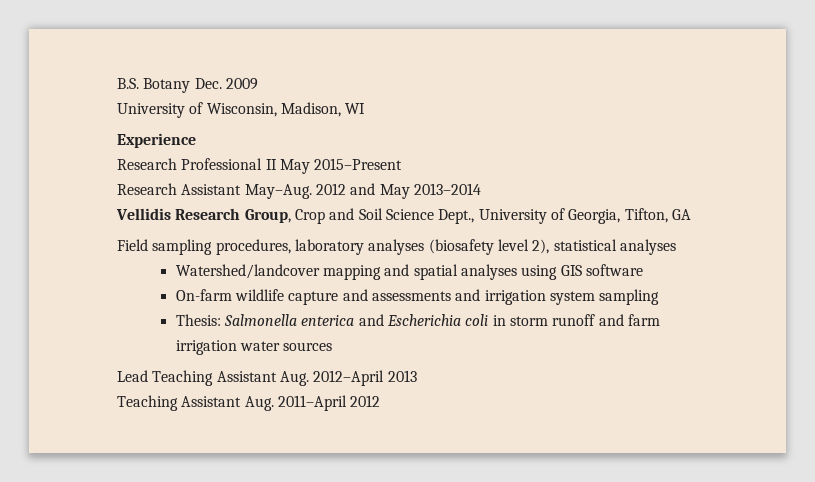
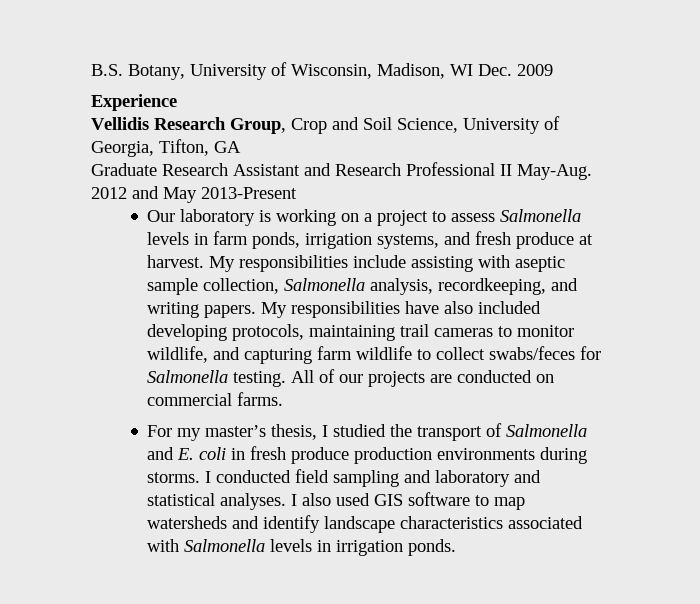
[143,78,258,93] Botany Dec. 2009 // -> [128,64,185,80] Botany,
(366, 108) none -> [478,64,553,76] Dec. 2009
[117,158,403,174] [117,183,481,199] // Research Professional II May 2015–Present // Research Assistant May–Aug. 2012 and May 2013–2014 -> (177, 102) none
[385,209,475,224] Science Dept., -> [397,118,458,133] Science,
[117,239,676,255] [175,264,644,280] [175,289,660,305] [175,314,661,326] [175,340,333,355] [117,370,417,386] [117,395,381,411] Field sampling procedures, laboratory analyses (biosafety level 2), statistical analyses // Watershed/landcover mapping and spatial analyses using GIS software // On-farm wildlife capture and assessments and irrigation system sampling // Thesis: Salmonella enterica and Escherichia coli in storm runoff and farm irrigation water sources // Lead Teaching Assistant Aug. 2012–April 2013 // Teaching Assistant Aug. 2011–April 2012 -> [91,162,592,180] [91,186,297,203] [147,209,582,226] [147,231,594,249] [147,255,566,272] [147,278,579,295] [147,301,542,318] [147,324,575,341] [147,346,602,364] [147,369,555,387] [147,392,284,406] [147,423,588,441] [147,446,588,464] [147,469,542,487] [147,492,526,510] [147,515,584,533] [147,539,457,556] Graduate Research Assistant and Research Professional II May-Aug. 2012 and May 2013-Present // Our laboratory is working on a project to assess Salmonella levels in farm ponds, irrigation systems, and fresh produce at harvest. My responsibilities include assisting with aseptic sample collection, Salmonella analysis, recordkeeping, and writing papers. My responsibilities have also included developing protocols, maintaining trail cameras to monitor wildlife, and capturing farm wildlife to collect swabs/feces for Salmonella testing. All of our projects are conducted on commercial farms. // For my master’s thesis, I studied the transport of Salmonella and E. coli in fresh produce production environments during storms. I conducted field sampling and laboratory and statistical analyses. I also used GIS software to map watersheds and identify landscape characteristics associated with Salmonella levels in irrigation ponds.

